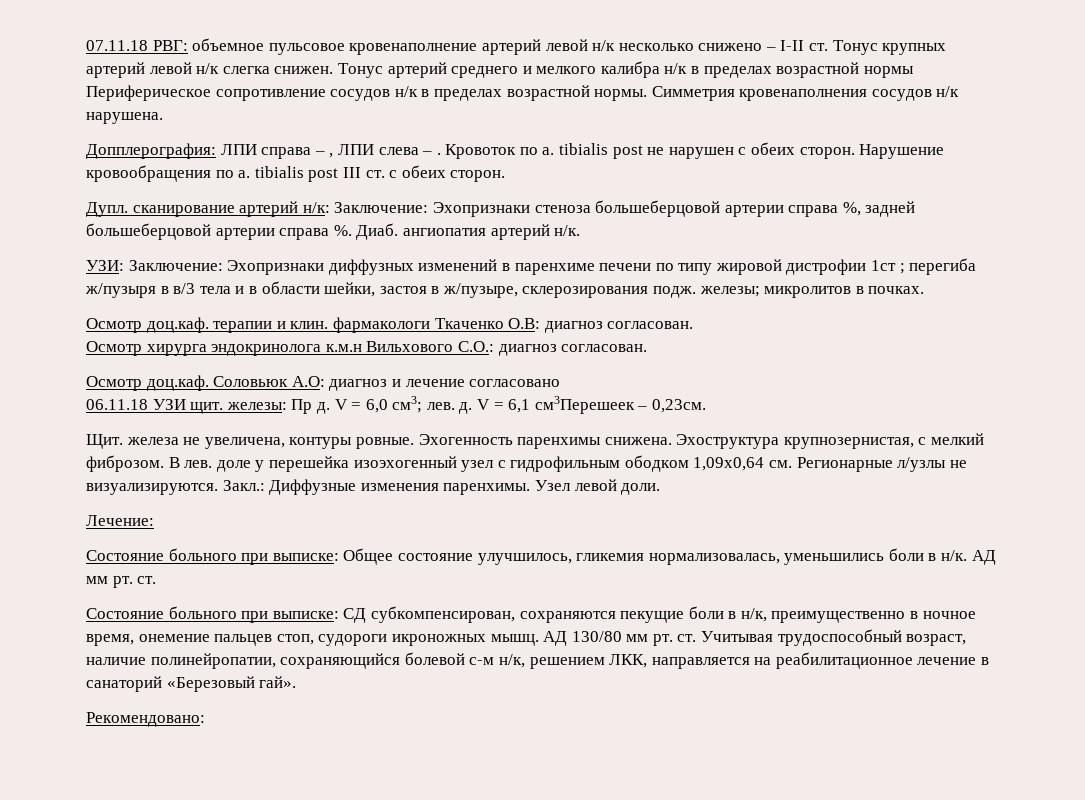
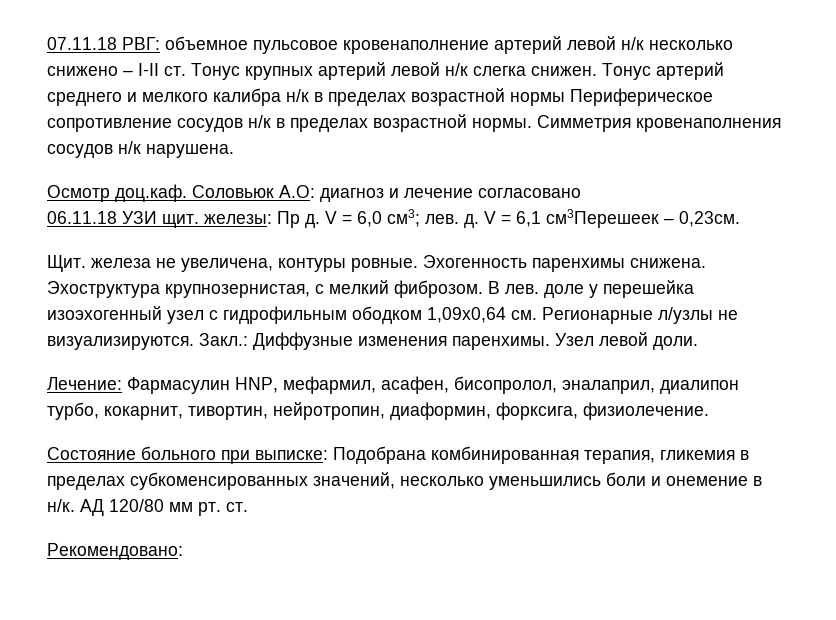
[86,142,945,159] [86,165,506,182] [86,200,916,217] [86,223,581,240] [86,258,977,275] [85,281,925,298] [86,317,694,333] [86,341,648,356] // Допплерография: ЛПИ справа – , ЛПИ слева – . Кровоток по а. tibialis роst не нарушен с обеих сторон. Нарушение кровообращения по а. tibialis роst III ст. с обеих сторон. // Дупл. сканирование артерий н/к: Заключение: Эхопризнаки стеноза большеберцовой артерии справа %, задней большеберцовой артерии справа %. Диаб. ангиопатия артерий н/к. // УЗИ: Заключение: Эхопризнаки диффузных изменений в паренхиме печени по типу жировой дистрофии 1ст ; перегиба ж/пузыря в в/3 тела и в области шейки, застоя в ж/пузыре, склерозирования подж. железы; микролитов в почках. // Осмотр доц.каф. терапии и клин. фармакологи Ткаченко О.В: диагноз согласован. // Осмотр хирурга эндокринолога к.м.н Вильхового С.О.: диагноз согласован. -> (234, 151) none
[86,548,924,565] // Состояние больного при выписке: Общее состояние улучшилось, гликемия нормализовалась, уменьшились боли -> [127,376,739,394] [47,402,709,420] [47,446,749,464] [47,472,748,490] Фармасулин HNP, мефармил, асафен, бисопролол, эналаприл, диалипон турбо, кокарнит, тивортин, нейротропин, диаформин, форксига, физиолечение. // Состояние больного при выписке: Подобрана комбинированная терапия, гликемия в пределах субкоменсированных значений, несколько уменьшились боли и онемение
[86,576,157,588] [86,606,976,623] [86,629,967,646] [86,652,990,669] [86,676,297,692] мм рт. ст. // Состояние больного при выписке: СД субкомпенсирован, сохраняются пекущие боли в н/к, преимущественно в ночное время, онемение пальцев стоп, судороги икроножных мышц. АД 130/80 мм рт. ст. Учитывая трудоспособный возраст, наличие полинейропатии, сохраняющийся болевой с-м н/к, решением ЛКК, направляется на реабилитационное лечение в санаторий «Березовый гай». -> [109,499,248,516] 120/80 мм рт. ст.

